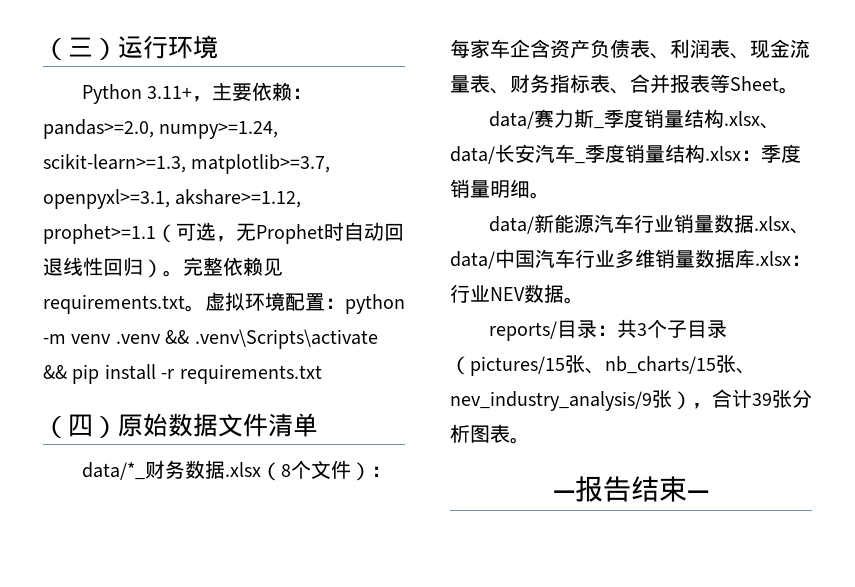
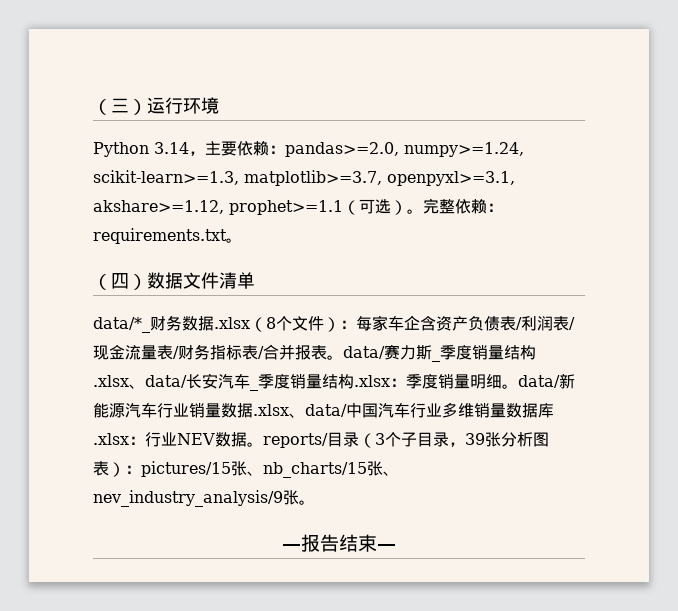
[147,86,193,99] 3.11+ -> [154,142,189,154] 3.14
[216,222,404,244] [43,257,143,276] ，无Prophet时自动回退线性回归 -> (391, 206) none
[263,258,283,276] 见 -> [487,203,503,212] ：
[205,292,405,314] [43,329,378,349] [43,364,322,384] 虚拟环境配置：python -m venv .venv && .venv\Scripts\activate && pip install -r requirements.txt -> (242, 240) none
[118,413,168,437] 原始 -> (147, 282) none
[650,39,750,59] 、利润表、 -> [516,316,575,331] /利润表/
[490,88,510,94] 、 -> [173,346,179,359] /
[610,88,630,94] 、 -> [258,346,264,359] /
[710,74,799,94] 等Sheet。 // -> [327,355,343,360] 。
(550, 195) // -> (518, 386) none
(584, 300) // -> (263, 444) none
[597,319,638,338] ：共 -> [359,433,375,448] （
[450,356,470,375] （ -> [449,432,549,447] [93,461,141,477] ，39张分析图表）：
[672,389,812,410] [450,424,510,443] ），合计39张分析图表 -> (299, 497) none

